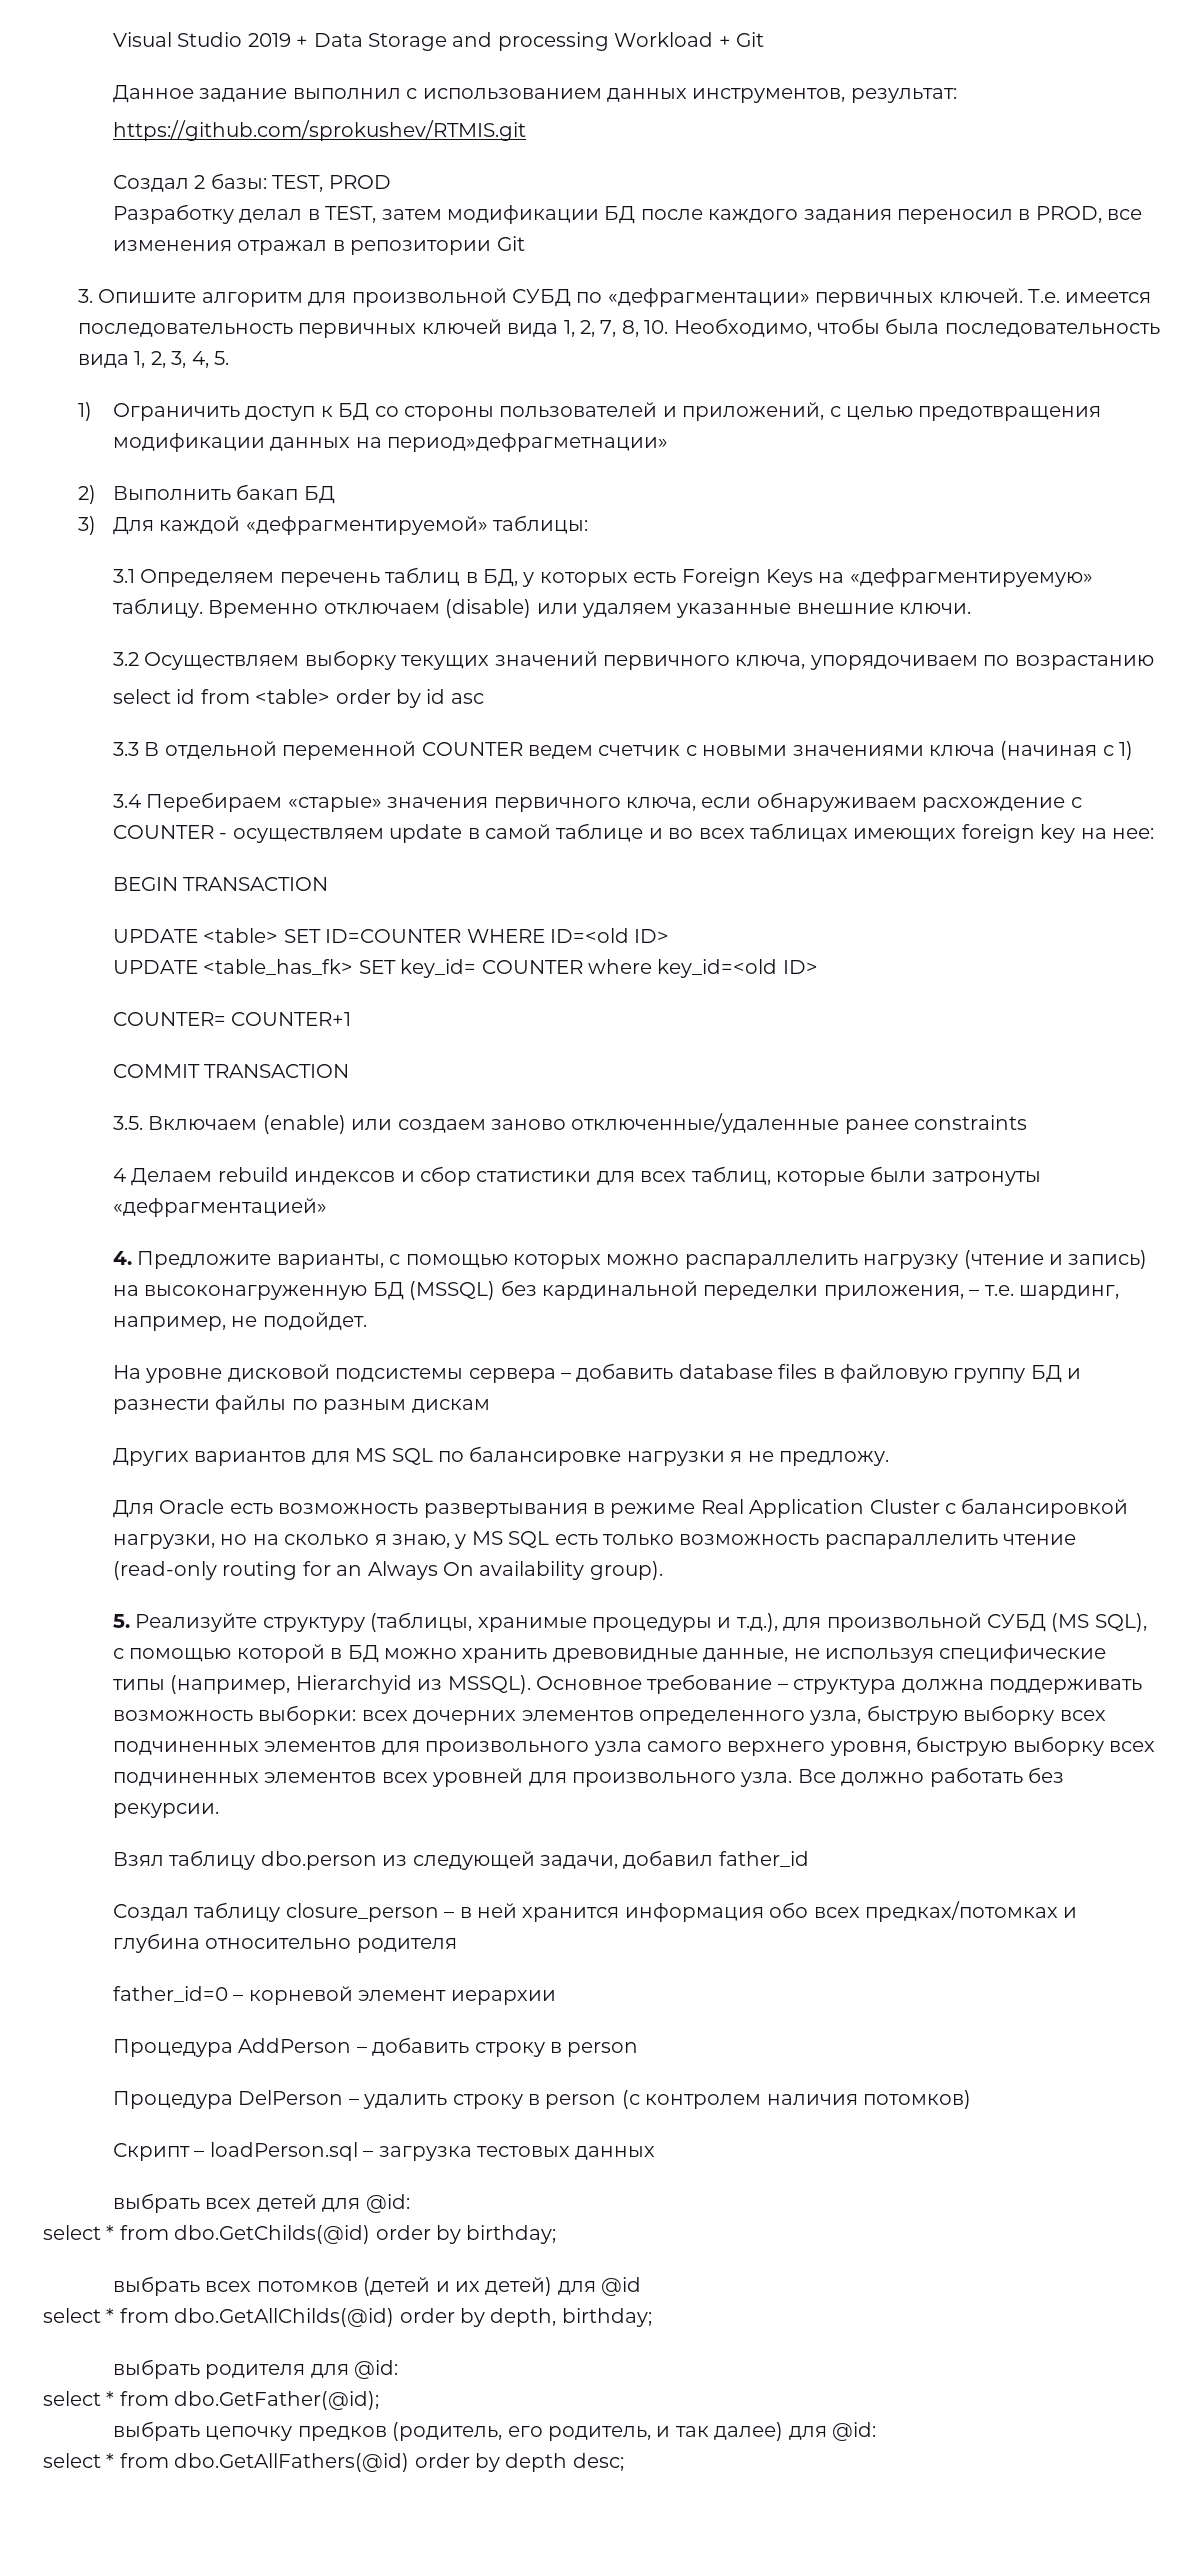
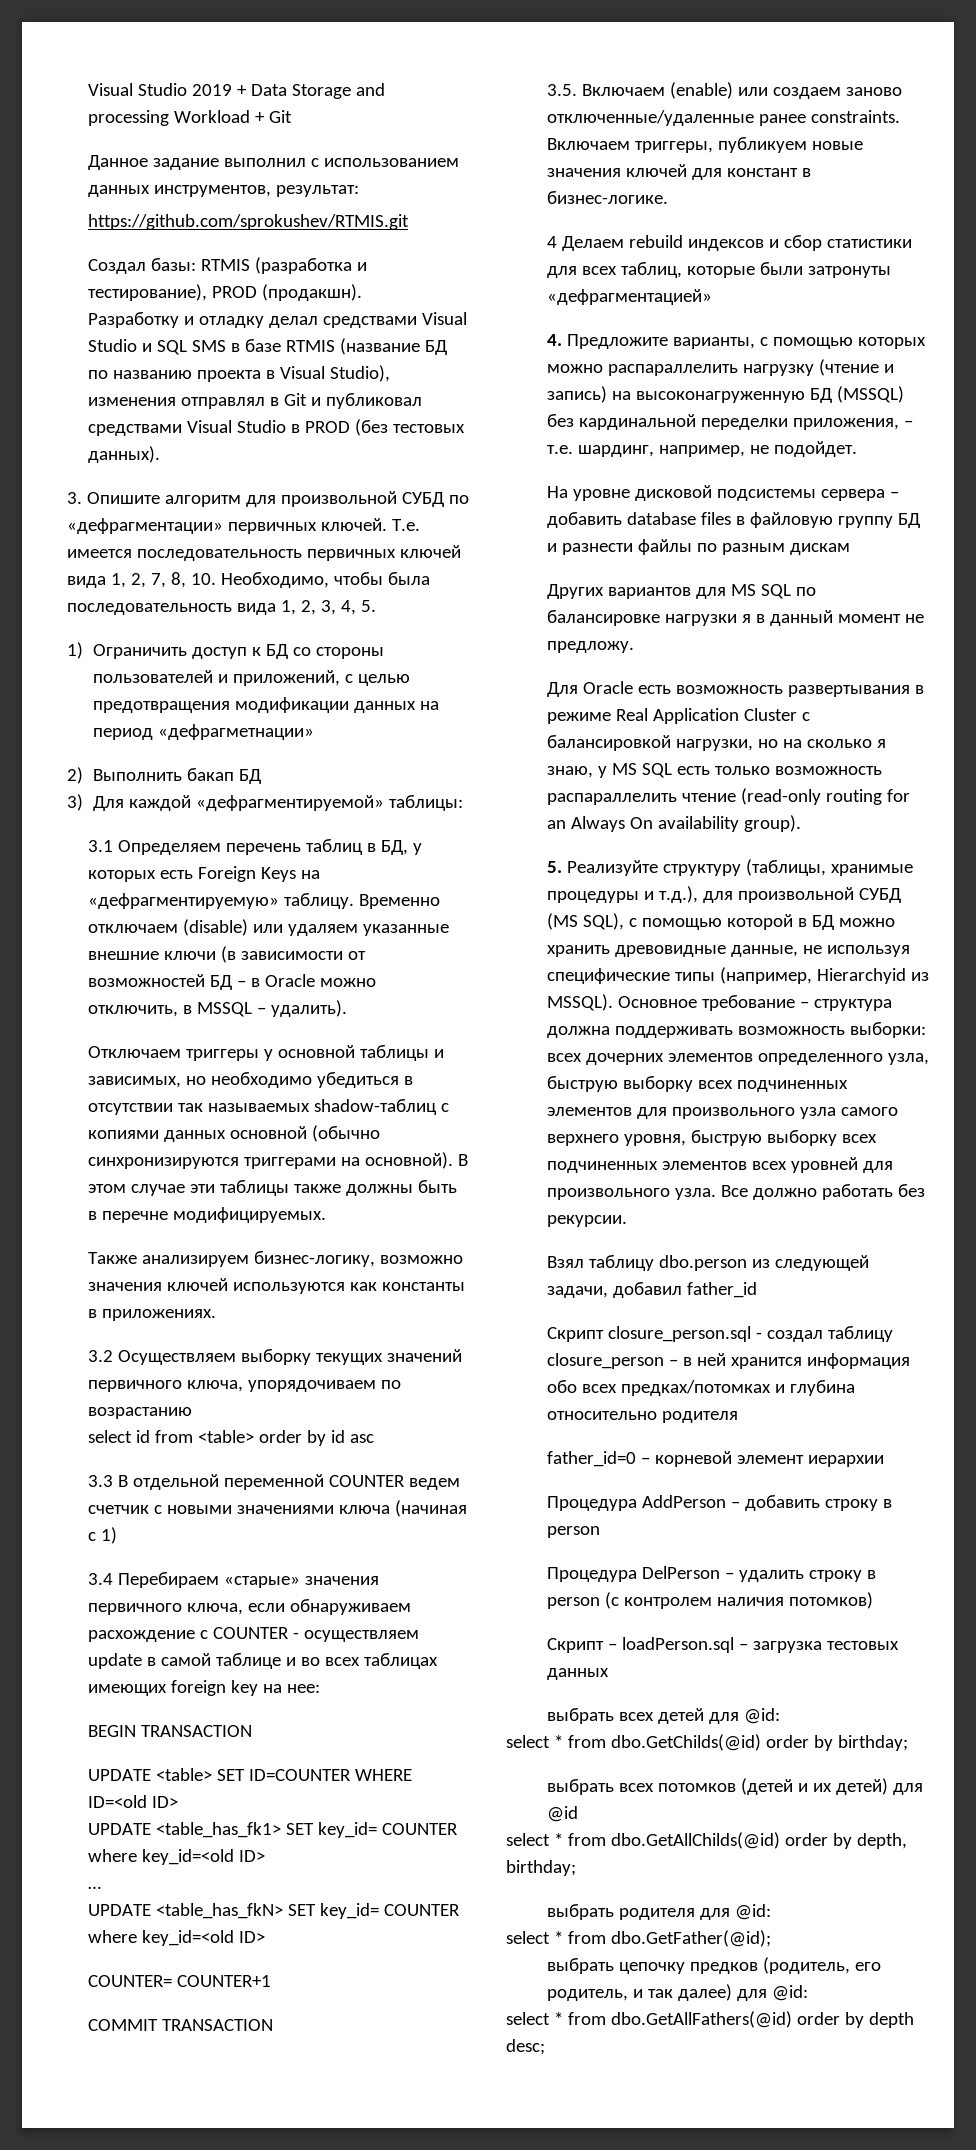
[194,173,391,192] 2 базы: TEST, PROD -> [150,257,367,274] [87,284,362,301] базы: RTMIS (разработка и тестирование), PROD (продакшн).
[239,205,1143,224] [113,236,525,255] делал в TEST, затем модификации БД после каждого задания переносил в PROD, все изменения отражал в репозитории Git -> [183,312,467,328] [87,338,447,355] [87,365,390,382] [87,393,422,409] [87,419,465,436] [87,446,160,463] и отладку делал средствами Visual Studio и SQL SMS в базе RTMIS (название БД по названию проекта в Visual Studio), изменения отправлял в Git и публиковал средствами Visual Studio в PROD (без тестовых данных).
[387,433,669,452] период»дефрагметнации» -> [92,724,314,740] период «дефрагметнации»
[899,603,972,614] ключи. -> [163,946,366,963] [87,974,376,990] [87,1000,347,1017] [87,1045,444,1061] [87,1072,413,1088] [87,1099,449,1115] [87,1125,380,1142] [87,1152,468,1169] [87,1180,457,1196] [87,1207,326,1223] [87,1251,463,1267] [87,1278,465,1294] [87,1309,216,1321] ключи (в зависимости от возможностей БД – в Oracle можно отключить, в MSSQL – удалить). // Отключаем триггеры у основной таблицы и зависимых, но необходимо убедиться в отсутствии так называемых shadow-таблиц с копиями данных основной (обычно синхронизируются триггерами на основной). В этом случае эти таблицы также должны быть в перечне модифицируемых. // Также анализируем бизнес-логику, возможно значения ключей используются как константы в приложениях.
[203,959,354,975] <table_has_fk> -> [155,1822,458,1838] [87,1849,265,1865] [87,1886,101,1889] [87,1903,283,1919] <table_has_fk1> SET key_id= COUNTER where key_id=<old ID> // … // UPDATE <table_has_fkN>
[914,1115,1028,1130] constraints -> [810,110,900,123] [546,137,863,153] [546,164,811,180] [546,191,668,204] constraints. Включаем триггеры, публикуем новые значения ключей для констант в бизнес-логике.
(743, 1456) none -> [755,610,901,626] в данный момент
[113,1904,190,1921] Создал -> [546,1326,823,1342] Скрипт closure_person.sql - создал

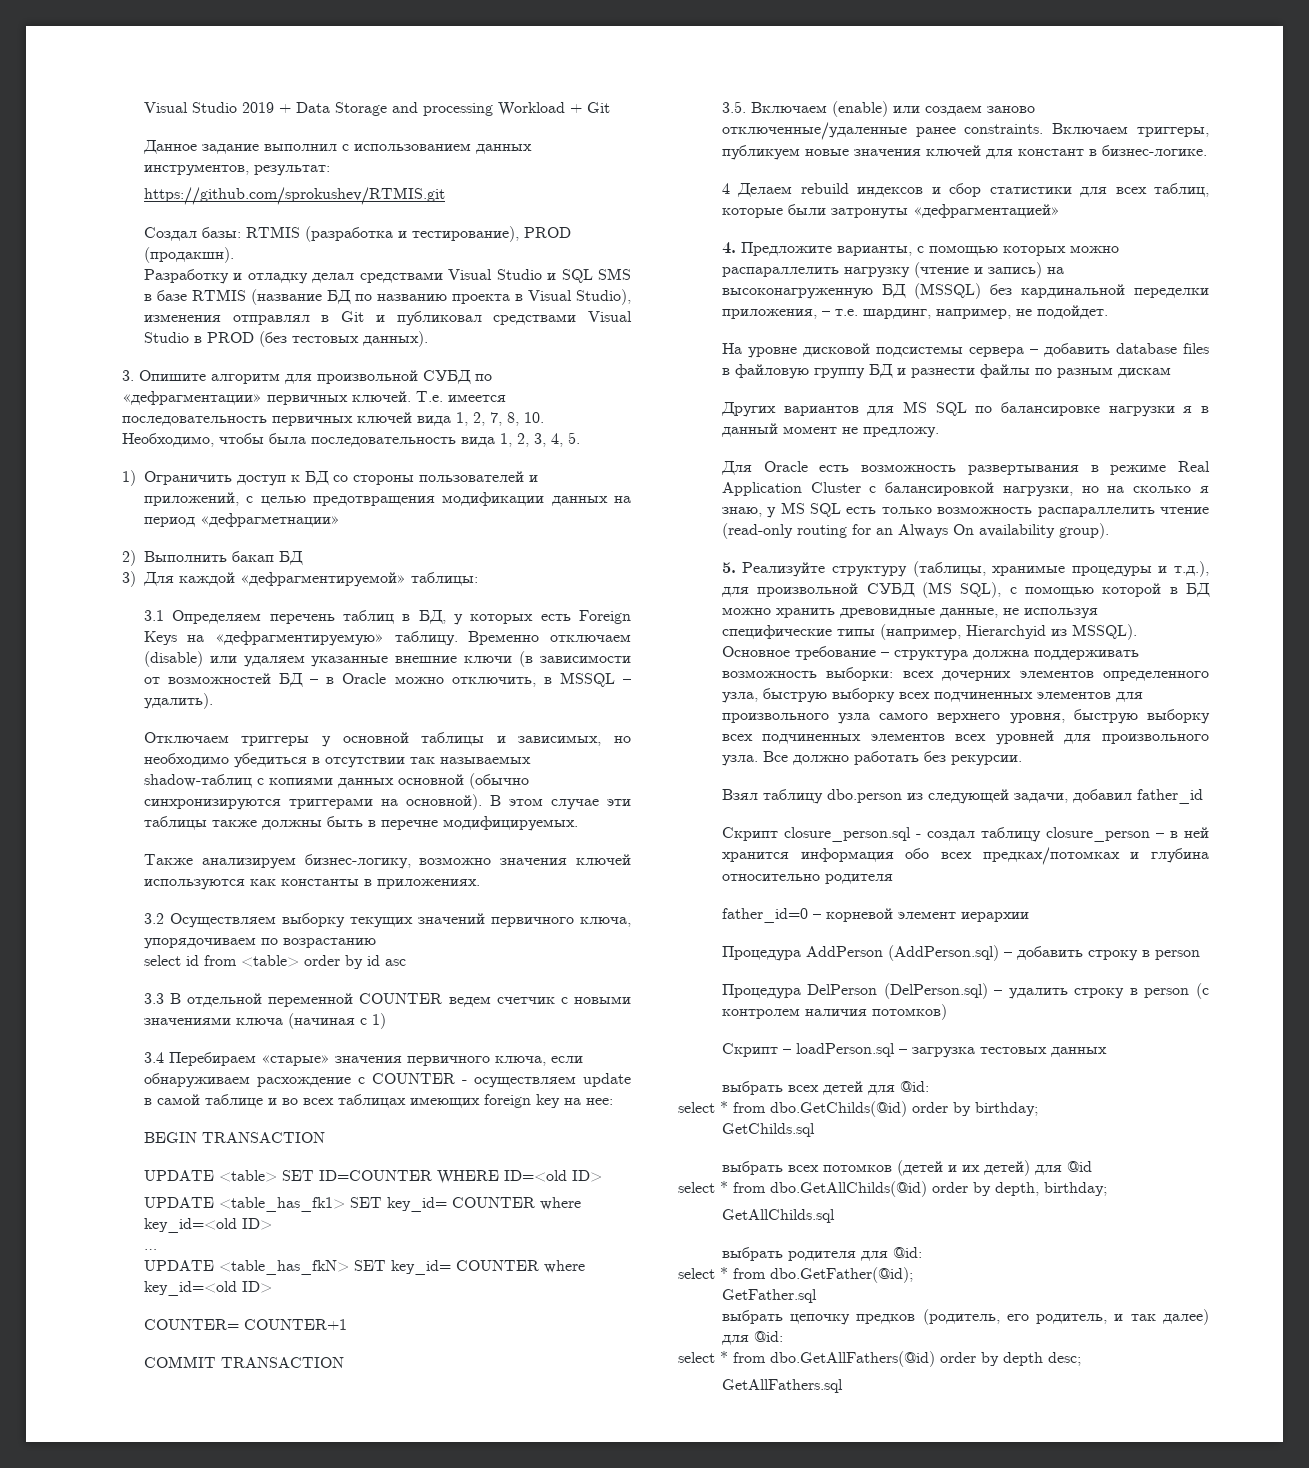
(726, 1501) none -> [887,945,999,961] (AddPerson.sql)
(720, 1572) none -> [883,983,988,999] (DelPerson.sql)
(908, 1743) none -> [721,1123,815,1137] // GetChilds.sql
(576, 1868) none -> [721,1209,835,1223] // GetAllChilds.sql
(771, 1938) none -> [721,1289,817,1303] // GetFather.sql
(545, 2047) none -> [721,1379,843,1393] // GetAllFathers.sql

